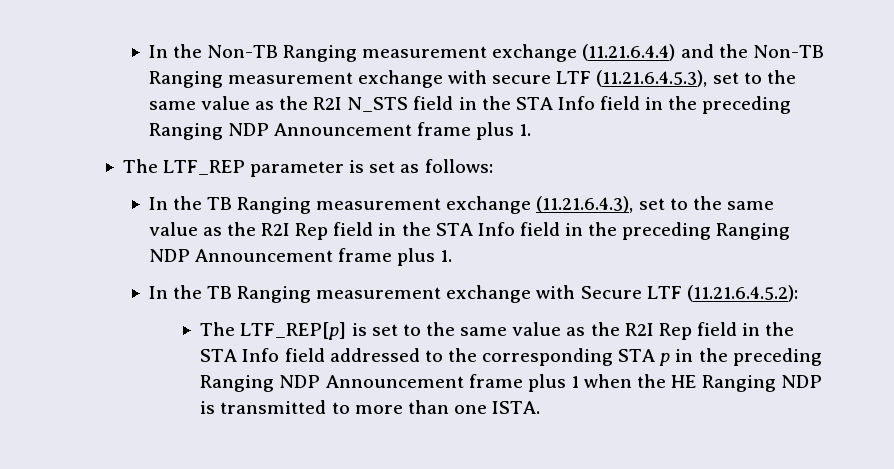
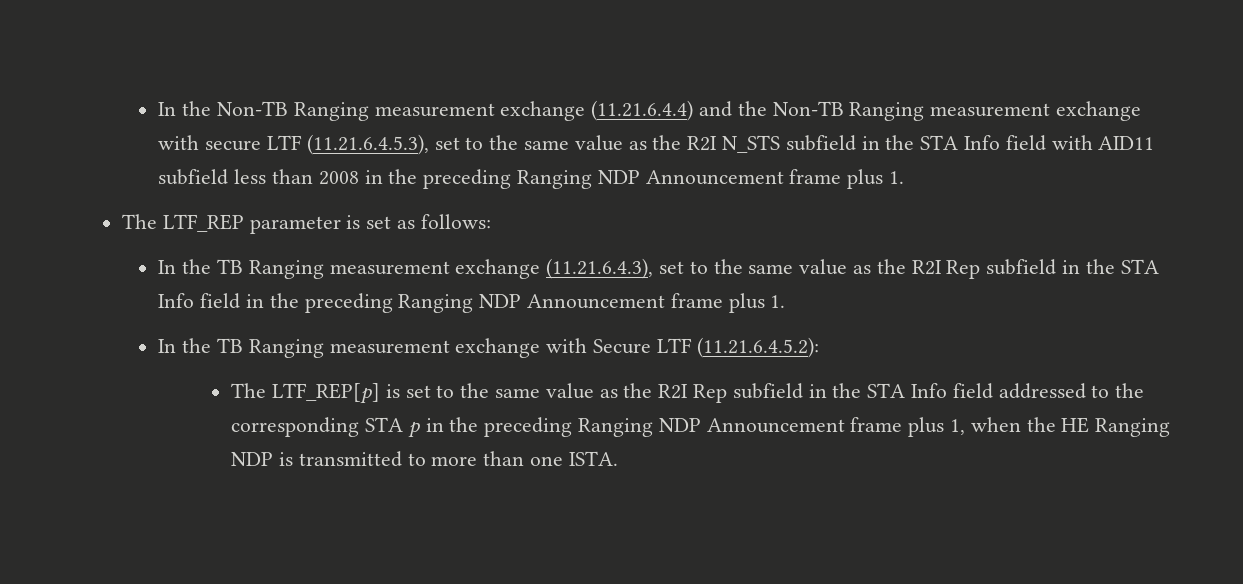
[413,96,641,110] field in the STA Info field -> [785,135,1155,151] [158,169,359,185] subfield in the STA Info field with AID11 subfield less than 2008
[333,222,374,236] field -> [986,259,1057,275] subfield
[696,322,737,336] field -> [732,383,803,399] subfield
[570,376,579,388] 1 -> [949,419,965,435] 1,

